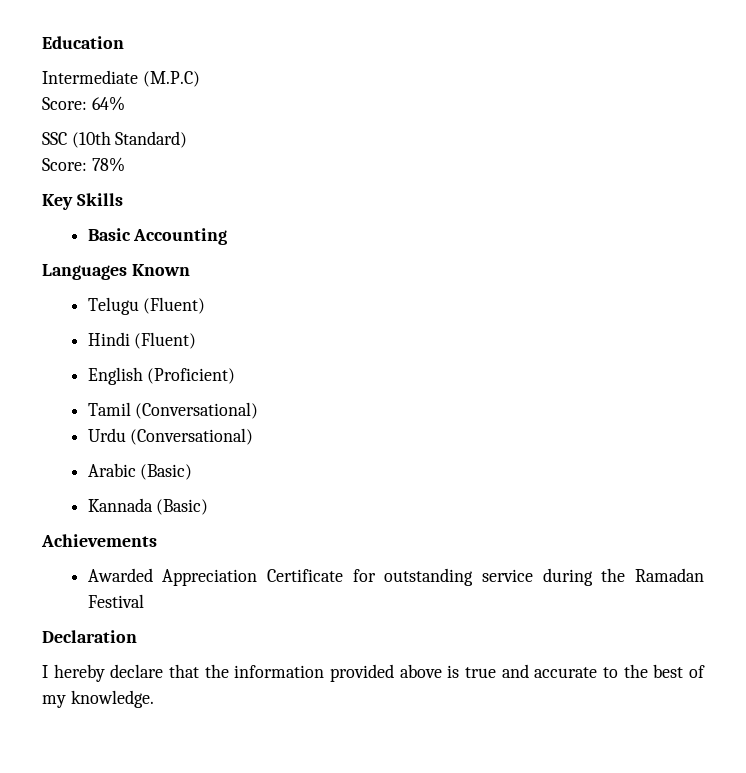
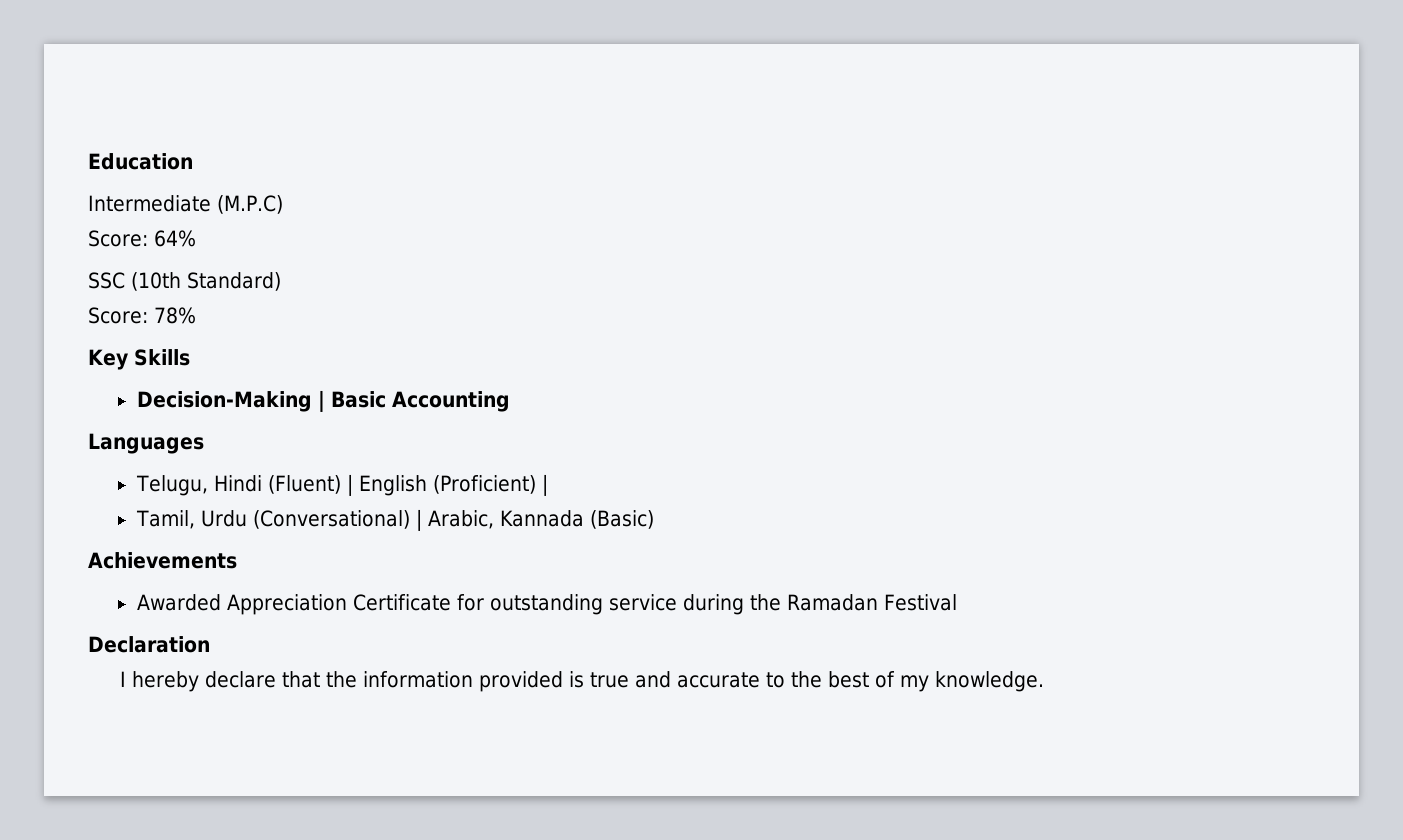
(123, 199) none -> [136,390,325,412] Decision-Making |
[131,264,190,276] [87,297,206,315] Known // Telugu (Fluent) // -> [135,475,208,496] // Telugu,
(197, 340) // -> [346,474,353,496] |
[87,402,259,419] // Tamil (Conversational) // -> [541,474,548,496] [135,510,195,529] | // Tamil,
[87,463,193,480] // Arabic (Basic) // -> [415,509,494,531] | Arabic,
[399,664,442,678] above -> (563, 681) none

